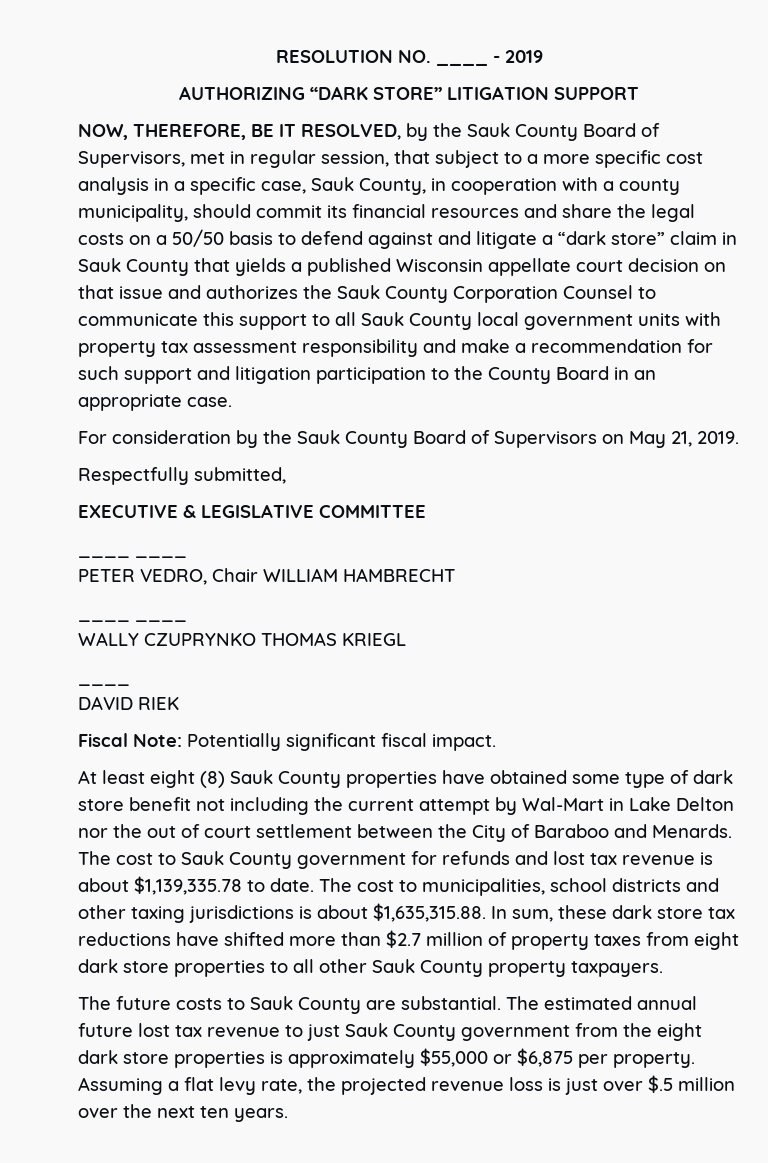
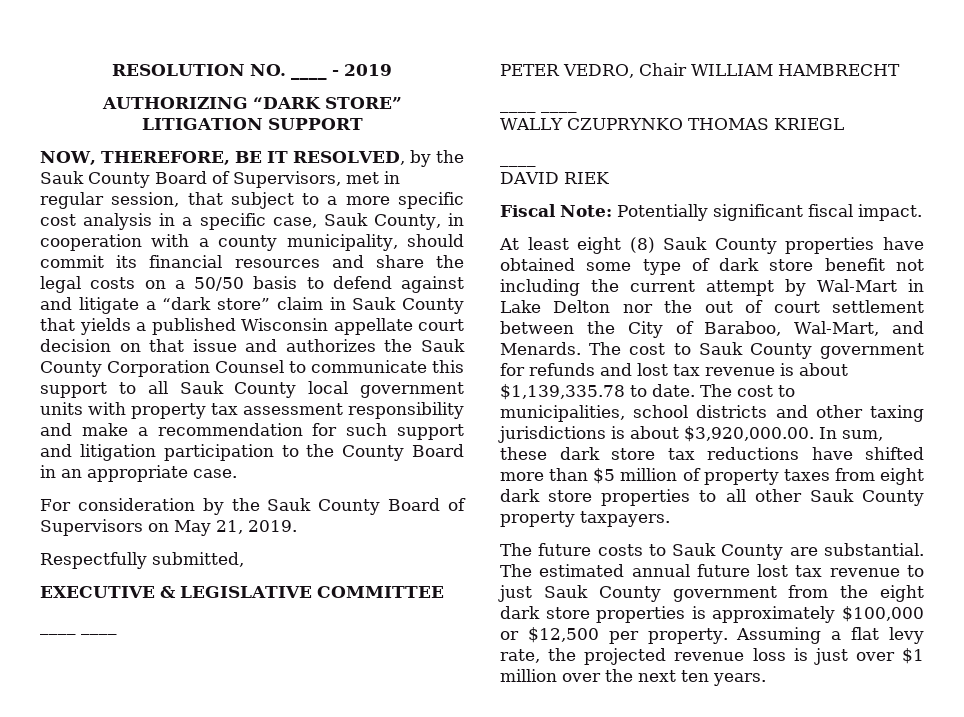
[534,824,609,838] Baraboo -> [704,321,880,336] Baraboo, Wal-Mart,
[373,903,486,922] $1,635,315.88. -> [684,426,814,442] $3,920,000.00.
[386,930,421,948] $2.7 -> [593,468,616,484] $5
[420,1048,573,1067] $55,000 or $6,875 -> [842,606,924,622] [500,627,599,643] $100,000 or $12,500
[648,1075,673,1093] $.5 -> [902,648,924,664] $1

